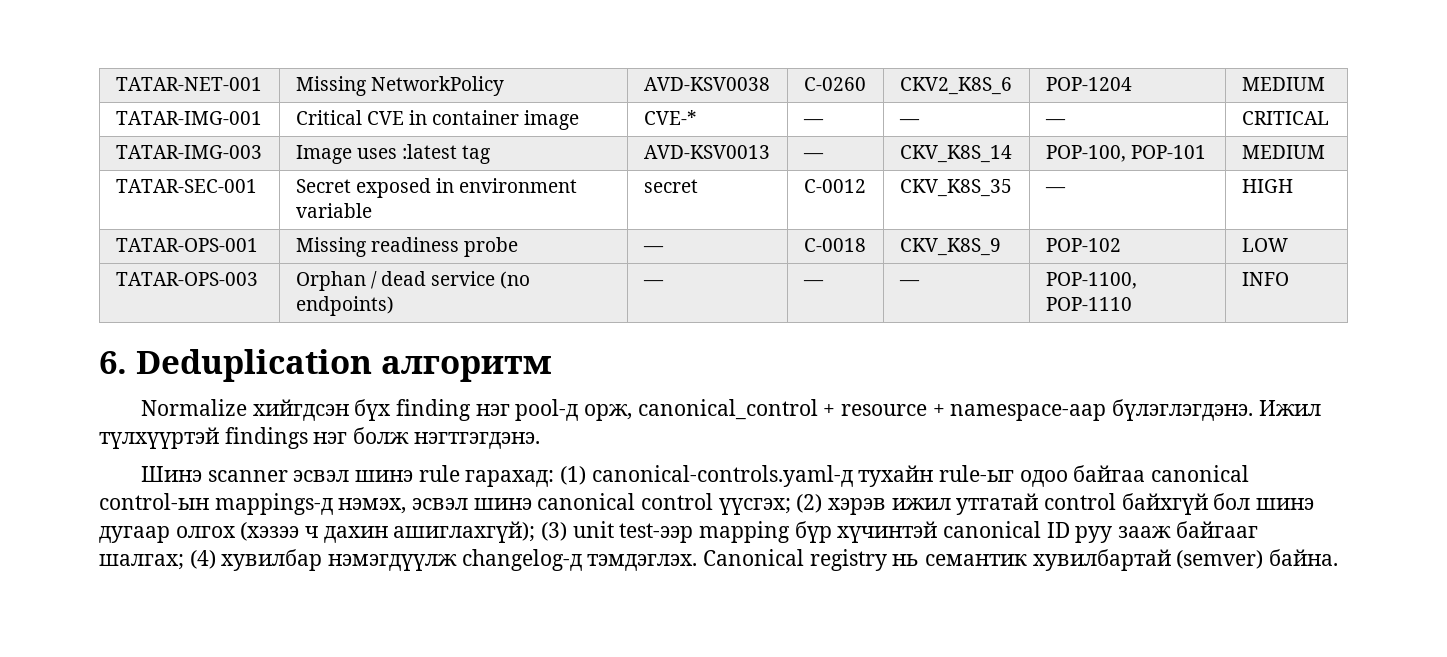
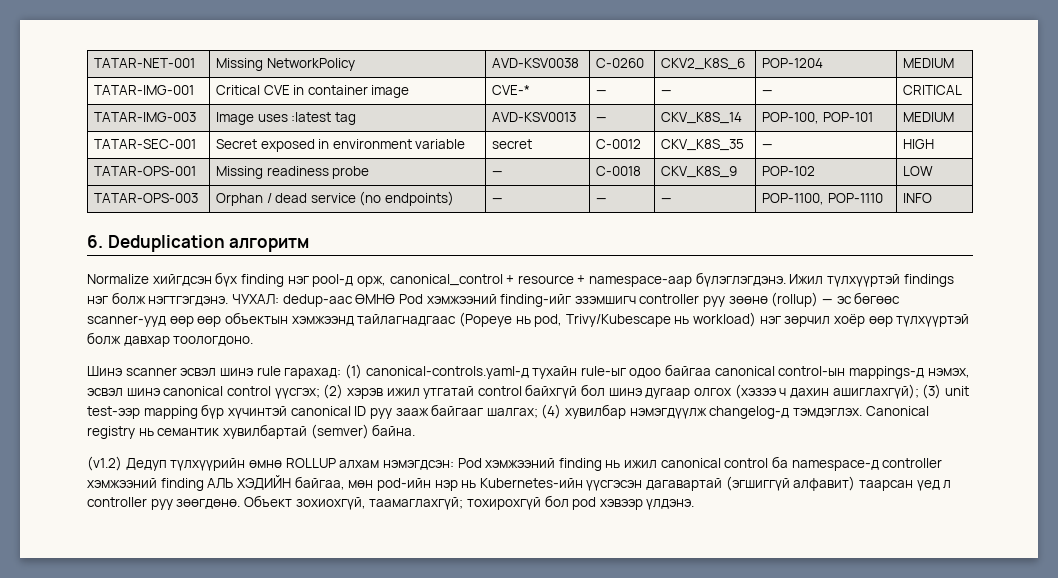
(540, 440) none -> [231,292,901,307] [87,312,970,327] [87,332,254,347] ЧУХАЛ: dedup-аас ӨМНӨ Pod хэмжээний finding-ийг эзэмшигч controller руу зөөнө (rollup) — эс бөгөөс scanner-ууд өөр өөр объектын хэмжээнд тайлагнадгаас (Popeye нь pod, Trivy/Kubescape нь workload) нэг зөрчил хоёр өөр түлхүүртэй болж давхар тоологдоно.
(1339, 557) none -> [87,456,943,471] [87,475,952,491] [87,495,695,510] // (v1.2) Дедуп түлхүүрийн өмнө ROLLUP алхам нэмэгдсэн: Pod хэмжээний finding нь ижил canonical control ба namespace-д controller хэмжээний finding АЛЬ ХЭДИЙН байгаа, мөн pod-ийн нэр нь Kubernetes-ийн үүсгэсэн дагавартай (эгшиггүй алфавит) таарсан үед л controller руу зөөгдөнө. Объект зохиохгүй, таамаглахгүй; тохирохгүй бол pod хэвээр үлдэнэ.

